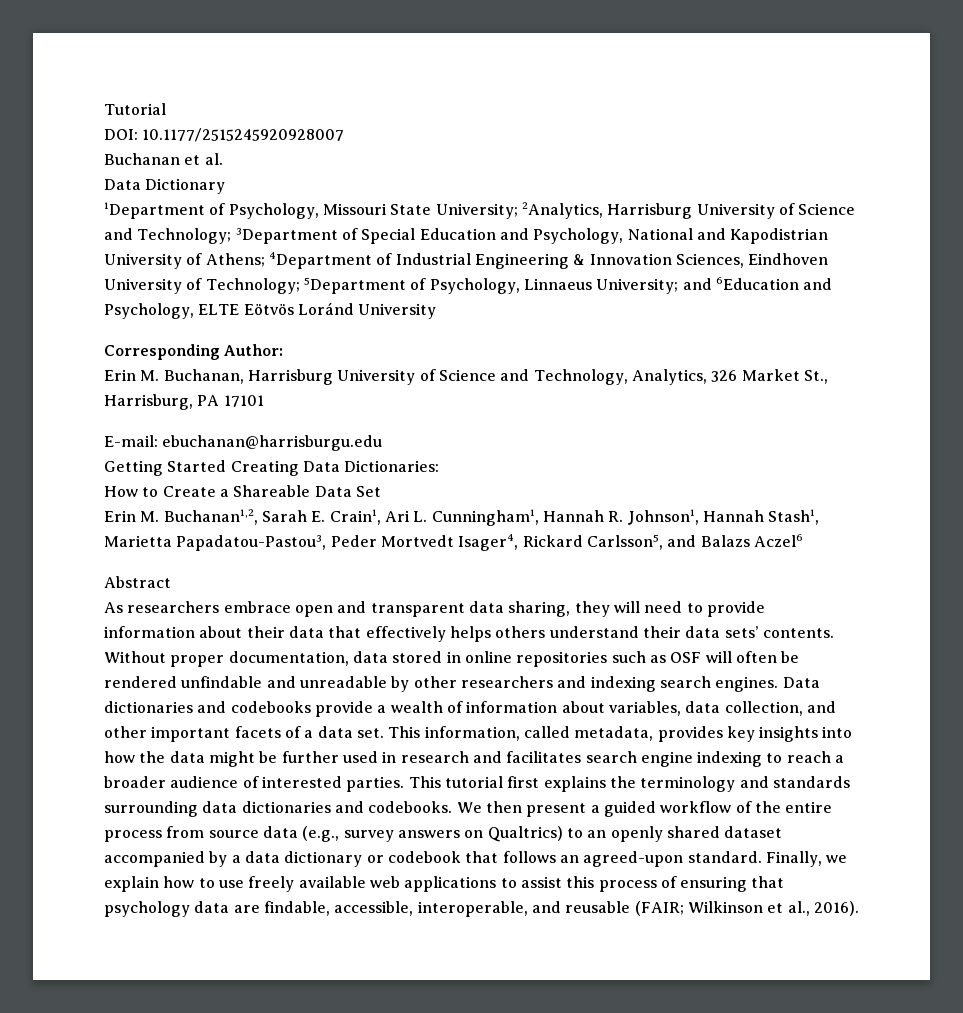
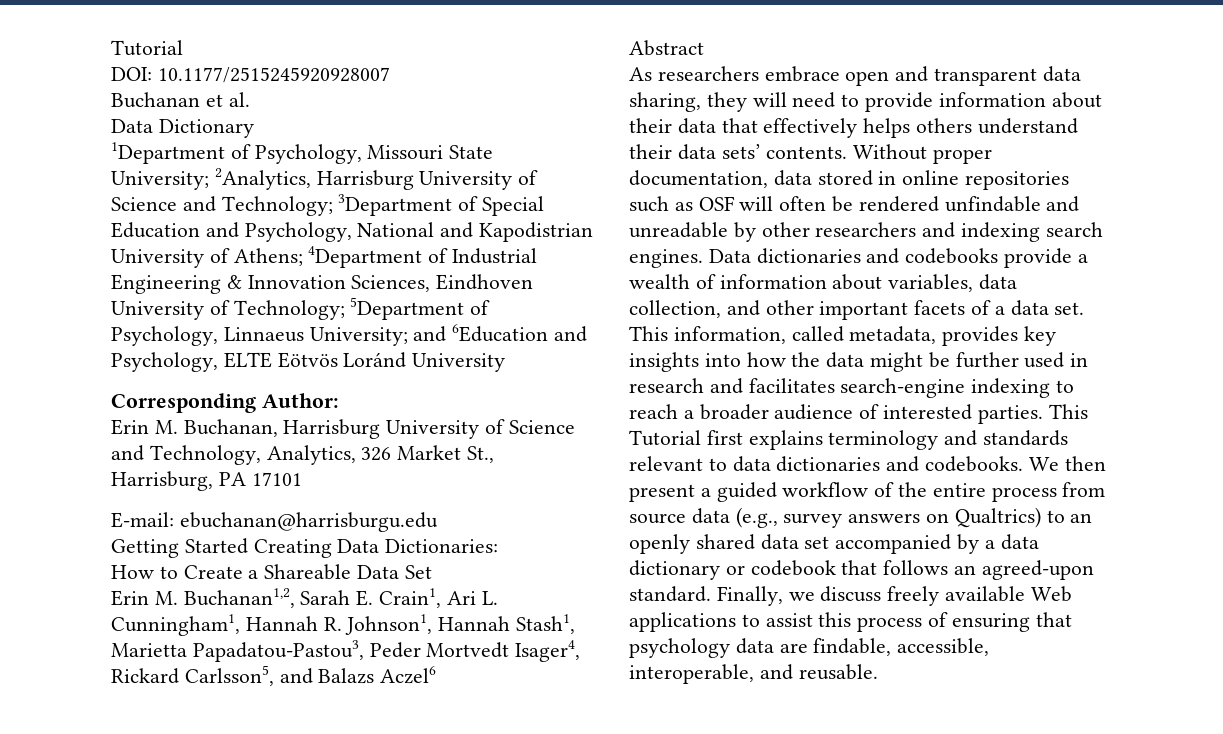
[585,751,693,767] search engine -> [840,378,966,398] search-engine
[444,776,503,788] tutorial -> [629,430,701,446] Tutorial
[609,776,636,788] the -> (823, 440) none
[104,801,198,817] surrounding -> [629,456,727,471] relevant to
[724,826,783,838] dataset -> [760,534,830,550] data set
[104,876,244,892] explain how to use -> [820,586,882,602] discuss
[369,876,400,888] web -> [1030,586,1072,602] Web
[565,901,859,916] reusable (FAIR; Wilkinson et al., 2016). -> [798,664,878,680] reusable.

